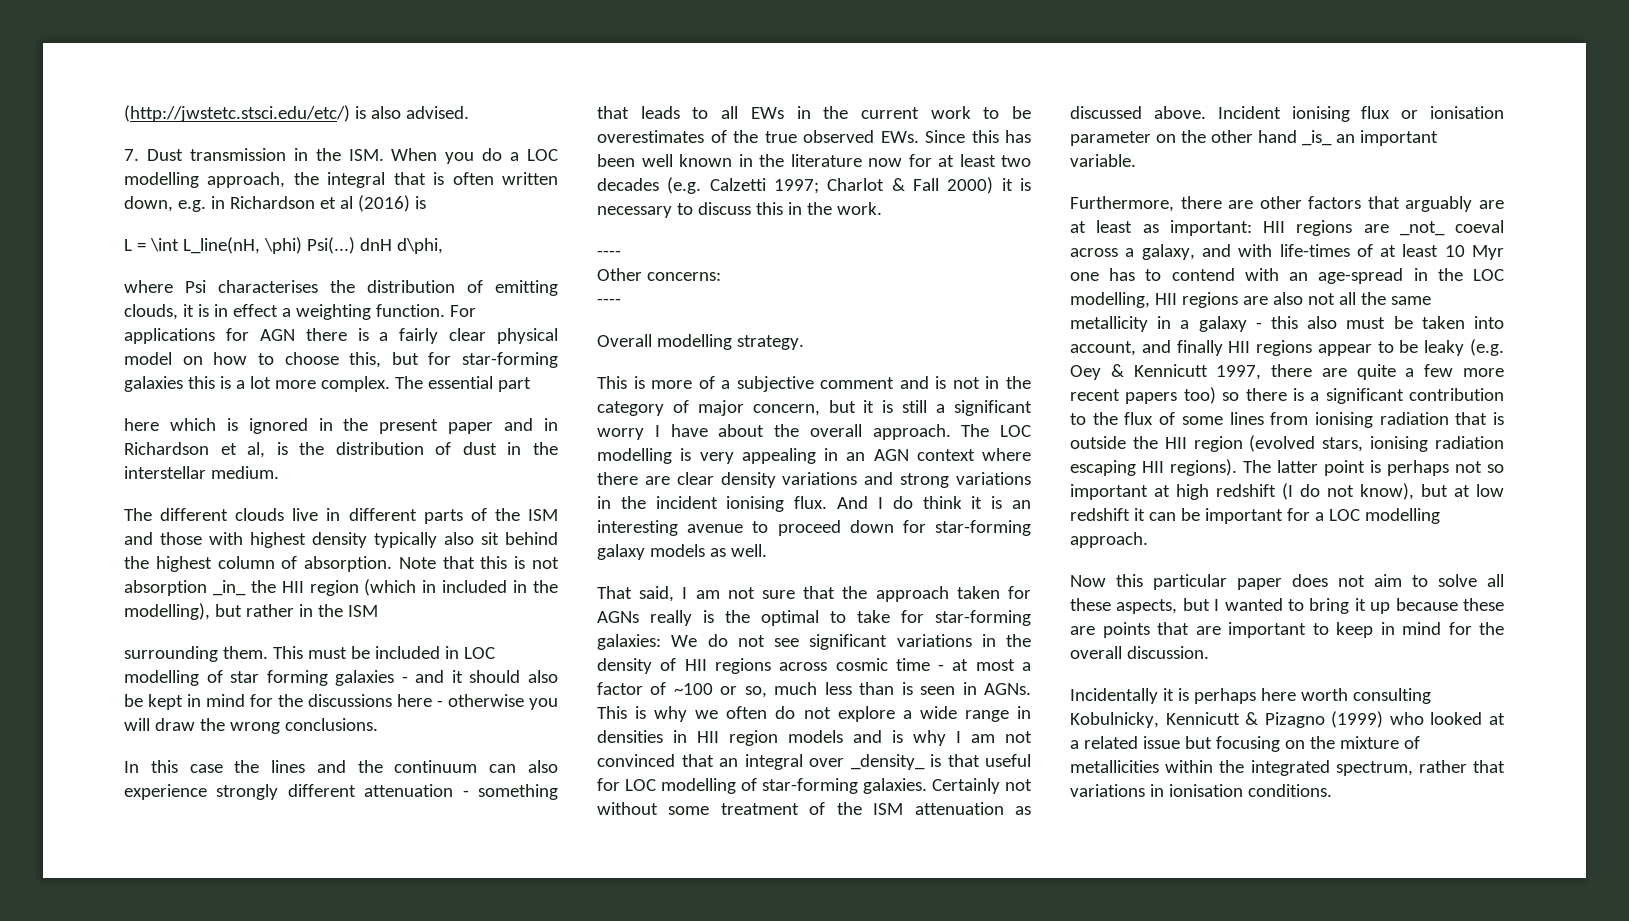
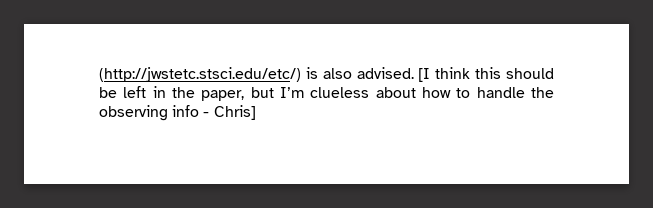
[124,148,558,164] [124,172,559,188] [124,195,426,212] [124,237,443,254] [124,280,558,296] [124,304,476,320] [124,328,558,344] [124,352,558,368] [124,376,531,392] [124,418,558,434] [124,442,558,458] [124,466,279,479] [124,508,558,524] [124,532,558,548] [124,556,559,572] [124,579,559,596] [124,603,378,620] [124,646,495,662] [124,670,558,686] [124,694,558,710] [124,718,378,734] [124,760,558,773] [124,784,558,800] [597,106,1031,119] [597,130,1031,143] [597,154,1031,167] [597,177,1031,194] [597,202,882,218] [597,250,621,257] [597,268,721,281] [597,298,621,305] [597,334,804,350] [597,376,1031,392] [597,400,1032,416] [597,424,1031,440] [597,448,1031,464] [597,472,1031,488] [597,496,1031,512] [597,520,1031,536] [597,544,767,560] [597,586,1031,602] [597,610,1031,626] [597,634,1031,650] [597,658,1031,674] [597,682,1031,698] [597,706,1031,722] [597,730,1032,746] [597,754,1031,770] [597,778,1032,794] [597,802,1031,815] [1070,106,1504,122] [1070,130,1438,146] [1070,154,1136,167] [1070,196,1504,212] [1070,220,1504,236] [1070,244,1504,260] [1070,268,1504,284] [1070,292,1431,308] [1070,316,1504,332] [1070,339,1504,356] [1070,364,1504,380] [1070,387,1504,404] [1070,412,1504,428] [1070,435,1504,452] [1070,459,1504,476] [1070,483,1504,500] [1070,508,1440,524] [1070,532,1148,548] [1070,574,1504,590] [1070,598,1504,614] [1070,622,1504,638] [1070,646,1209,659] [1070,688,1431,704] [1070,711,1505,728] [1070,736,1420,752] [1070,760,1505,776] [1070,784,1332,797] // 7. Dust transmission in the ISM. When you do a LOC modelling approach, the integral that is often written down, e.g. in Richardson et al (2016) is // L = \int L_line(nH, \phi) Psi(...) dnH d\phi, // where Psi characterises the distribution of emitting clouds, it is in effect a weighting function. For applications for AGN there is a fairly clear physical model on how to choose this, but for star-forming galaxies this is a lot more complex. The essential part // here which is ignored in the present paper and in Richardson et al, is the distribution of dust in the interstellar medium. // The different clouds live in different parts of the ISM and those with highest density typically also sit behind the highest column of absorption. Note that this is not absorption _in_ the HII region (which in included in the modelling), but rather in the ISM // surrounding them. This must be included in LOC modelling of star forming galaxies - and it should also be kept in mind for the discussions here - otherwise you will draw the wrong conclusions. // In this case the lines and the continuum can also experience strongly different attenuation - something that leads to all EWs in the current work to be overestimates of the true observed EWs. Since this has been well known in the literature now for at least two decades (e.g. Calzetti 1997; Charlot & Fall 2000) it is necessary to discuss this in the work. // ---- // Other concerns: // ---- // Overall modelling strategy. // This is more of a subjective comment and is not in the category of major concern, but it is still a significant worry I have about the overall approach. The LOC modelling is very appealing in an AGN context where there are clear density variations and strong variations in the incident ionising flux. And I do think it is an interesting avenue to proceed down for star-forming galaxy models as well. // That said, I am not sure that the approach taken for AGNs really is the optimal to take for star-forming galaxies: We do not see significant variations in the density of HII regions across cosmic time - at most a factor of ~100 or so, much less than is seen in AGNs. This is why we often do not explore a wide range in densities in HII region models and is why I am not convinced that an integral over _density_ is that useful for LOC modelling of star-forming galaxies. Certainly not without some treatment of the ISM attenuation as discussed above. Incident ionising flux or ionisation parameter on the other hand _is_ an important variable. // Furthermore, there are other factors that arguably are at least as important: HII regions are _not_ coeval across a galaxy, and with life-times of at least 10 Myr one has to contend with an age-spread in the LOC modelling, HII regions are also not all the same metallicity in a galaxy - this also must be taken into account, and finally HII regions appear to be leaky (e.g. Oey & Kennicutt 1997, there are quite a few more recent papers too) so there is a significant contribution to the flux of some lines from ionising radiation that is outside the HII region (evolved stars, ionising radiation escaping HII regions). The latter point is perhaps not so important at high redshift (I do not know), but at low redshift it can be important for a LOC modelling approach. // Now this particular paper does not aim to solve all these aspects, but I wanted to bring it up because these are points that are important to keep in mind for the overall discussion. // Incidentally it is perhaps here worth consulting Kobulnicky, Kennicutt & Pizagno (1999) who looked at a related issue but focusing on the mixture of metallicities within the integrated spectrum, rather that variations in ionisation conditions. -> [418,67,554,82] [99,86,554,101] [99,105,256,121] [I think this should be left in the paper, but I’m clueless about how to handle the observing info - Chris]

